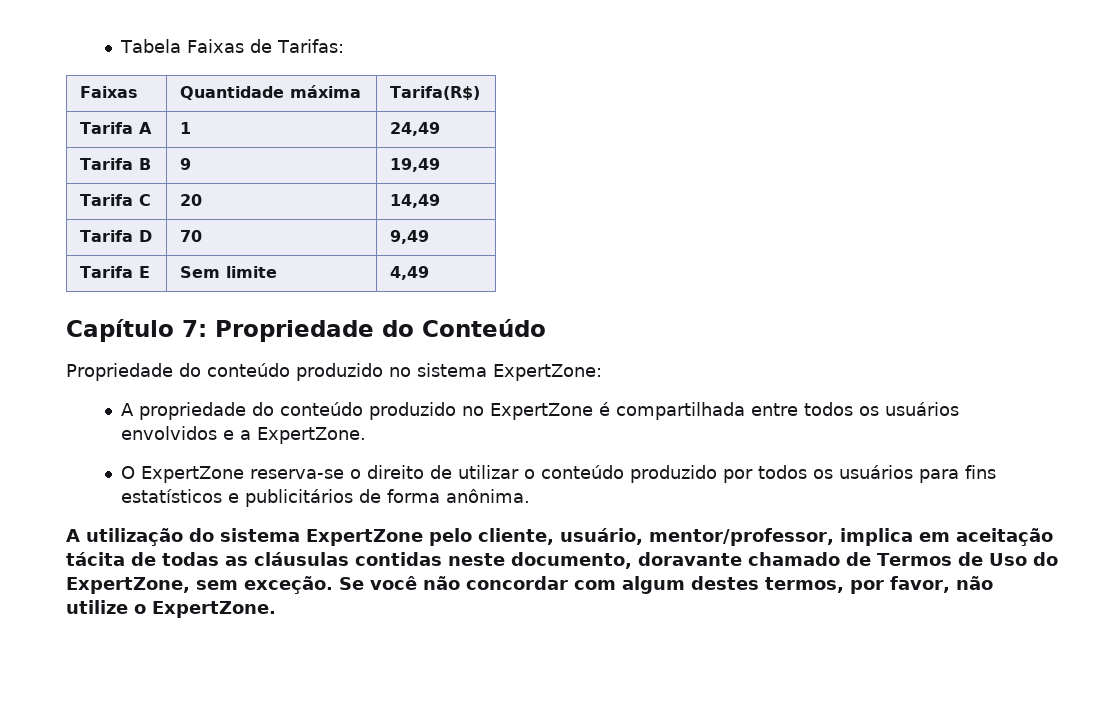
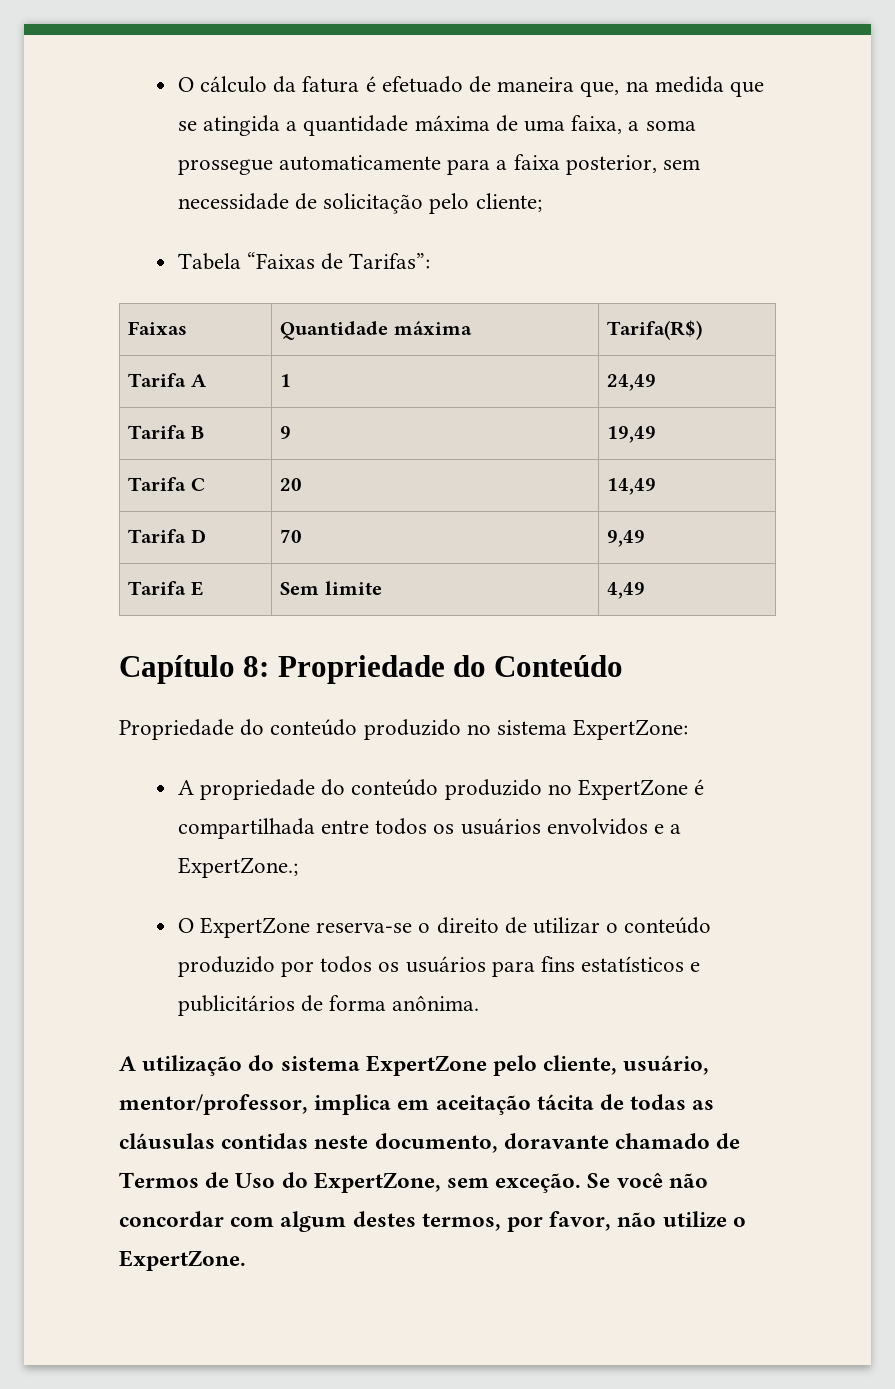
[119,39,344,53] Tabela Faixas de Tarifas: -> [177,76,765,97] [177,115,696,136] [177,154,701,175] [177,193,542,214] [177,252,431,270] O cálculo da fatura é efetuado de maneira que, na medida que se atingida a quantidade máxima de uma faixa, a soma prossegue automaticamente para a faixa posterior, sem necessidade de solicitação pelo cliente; // Tabela “Faixas de Tarifas”:
[182,320,207,337] 7: -> [243,656,270,677] 8:
[256,427,366,444] ExpertZone. -> [177,857,298,878] ExpertZone.;

